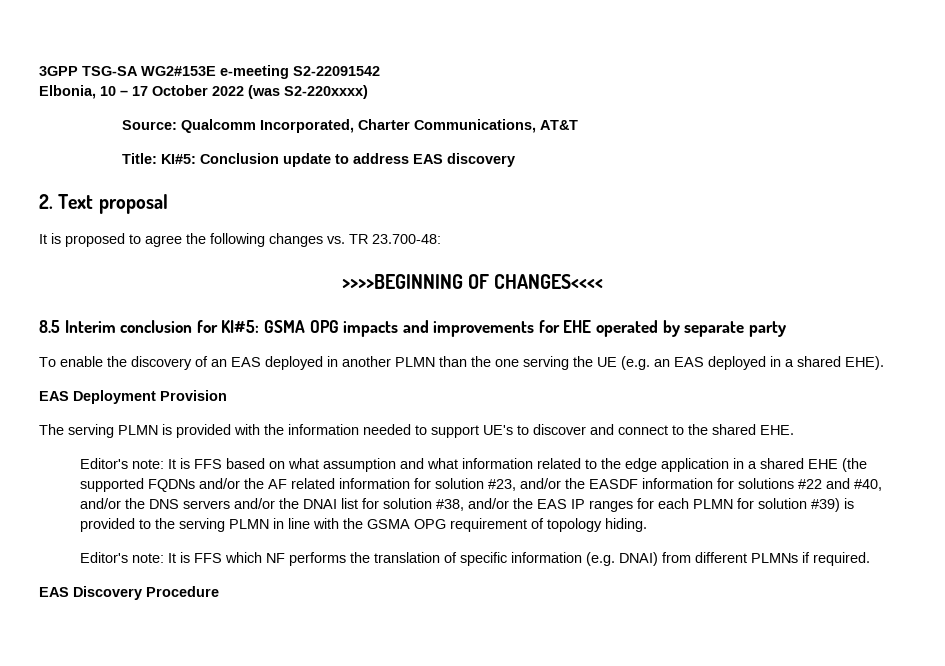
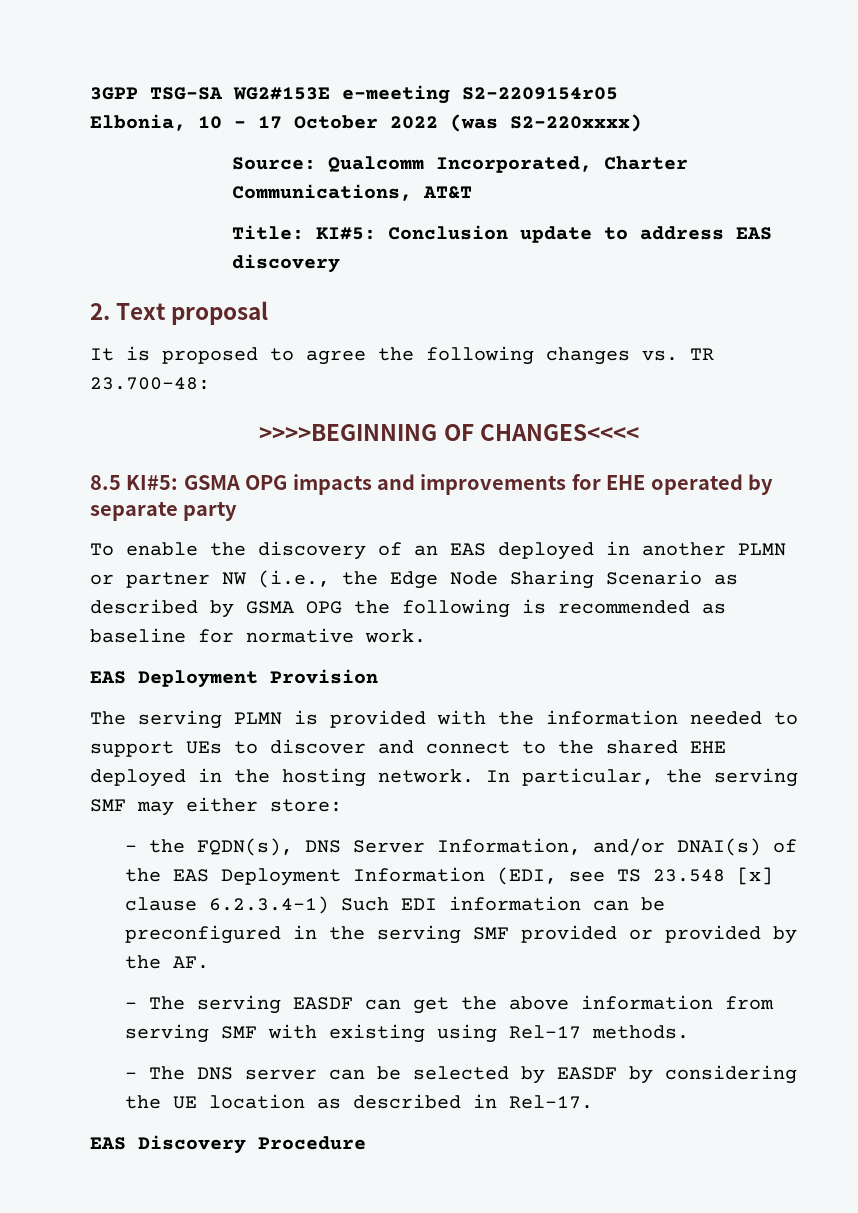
[293,66,380,76] S2-22091542 -> [462,87,618,100] S2-2209154r05
[64,320,218,333] Interim conclusion for -> (121, 482) none
[439,356,884,370] than the one serving the UE (e.g. an EAS deployed in a shared EHE). -> [90,570,738,589] [90,599,726,618] [90,628,426,643] or partner NW (i.e., the Edge Node Sharing Scenario as described by GSMA OPG the following is recommended as baseline for normative work.
[483,425,513,435] UE's -> [186,741,222,754] UEs
[760,425,794,435] [80,458,868,472] [80,478,883,492] [80,498,855,512] [80,518,648,532] [80,552,871,566] EHE. // Editor's note: It is FFS based on what assumption and what information related to the edge application in a shared EHE (the supported FQDNs and/or the AF related information for solution #23, and/or the EASDF information for solutions #22 and #40, and/or the DNS servers and/or the DNAI list for solution #38, and/or the EAS IP ranges for each PLMN for solution #39) is provided to the serving PLMN in line with the GSMA OPG requirement of topology hiding. // Editor's note: It is FFS which NF performs the translation of specific information (e.g. DNAI) from different PLMNs if required. -> [690,741,726,753] [90,768,798,787] [90,797,342,816] [125,838,798,856] [125,867,774,886] [125,896,666,914] [125,925,798,944] [125,955,210,969] [125,995,775,1014] [125,1024,690,1043] [125,1065,798,1084] [125,1094,594,1109] EHE deployed in the hosting network. In particular, the serving SMF may either store: // - the FQDN(s), DNS Server Information, and/or DNAI(s) of the EAS Deployment Information (EDI, see TS 23.548 [x] clause 6.2.3.4-1) Such EDI information can be preconfigured in the serving SMF provided or provided by the AF. // - The serving EASDF can get the above information from serving SMF with existing using Rel-17 methods. // - The DNS server can be selected by EASDF by considering the UE location as described in Rel-17.

